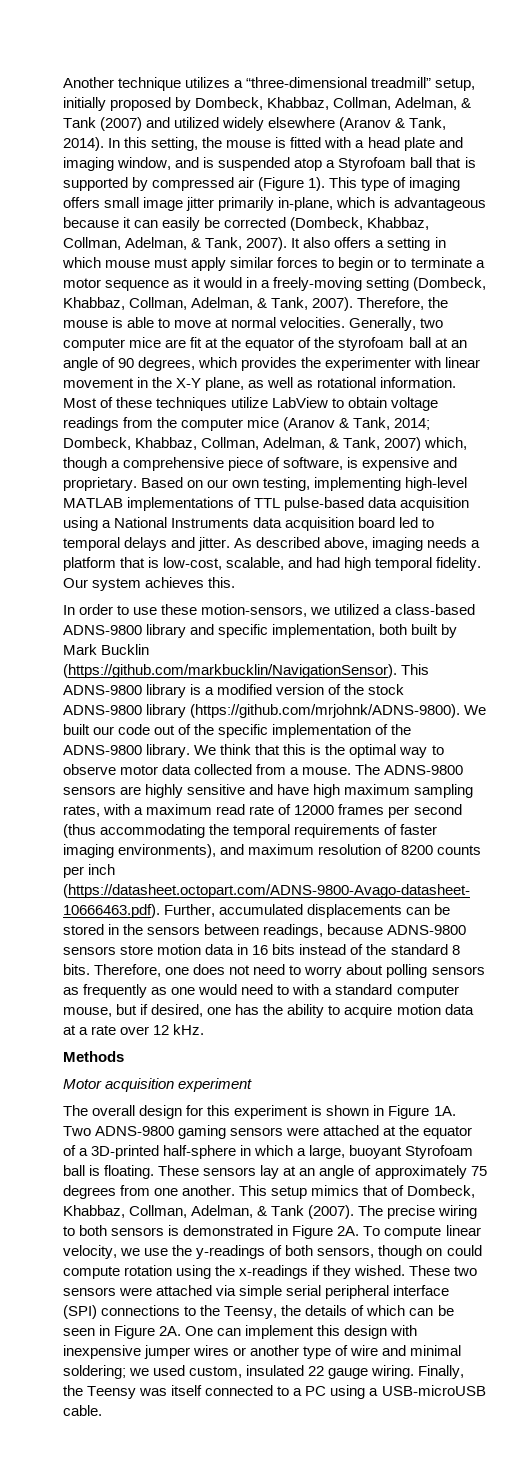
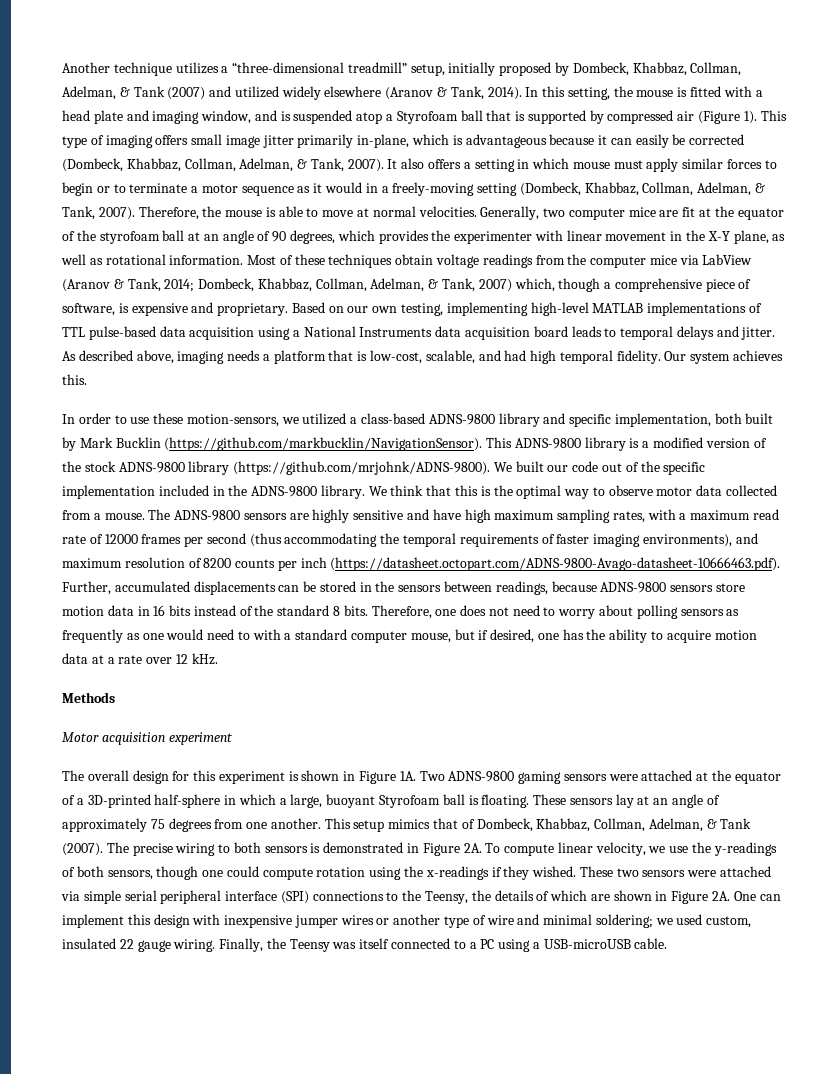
[231,397,345,408] utilize LabView to -> (393, 261) none
(280, 422) none -> [679,254,753,265] via LabView
[399,517,419,528] led -> [571,326,602,337] leads
[375,724,389,735] of -> [158,485,225,496] included in
[426,1248,443,1256] on -> [202,870,224,877] one
[409,1305,454,1316] [63,1328,95,1336] can be seen -> [590,890,652,901] are shown

